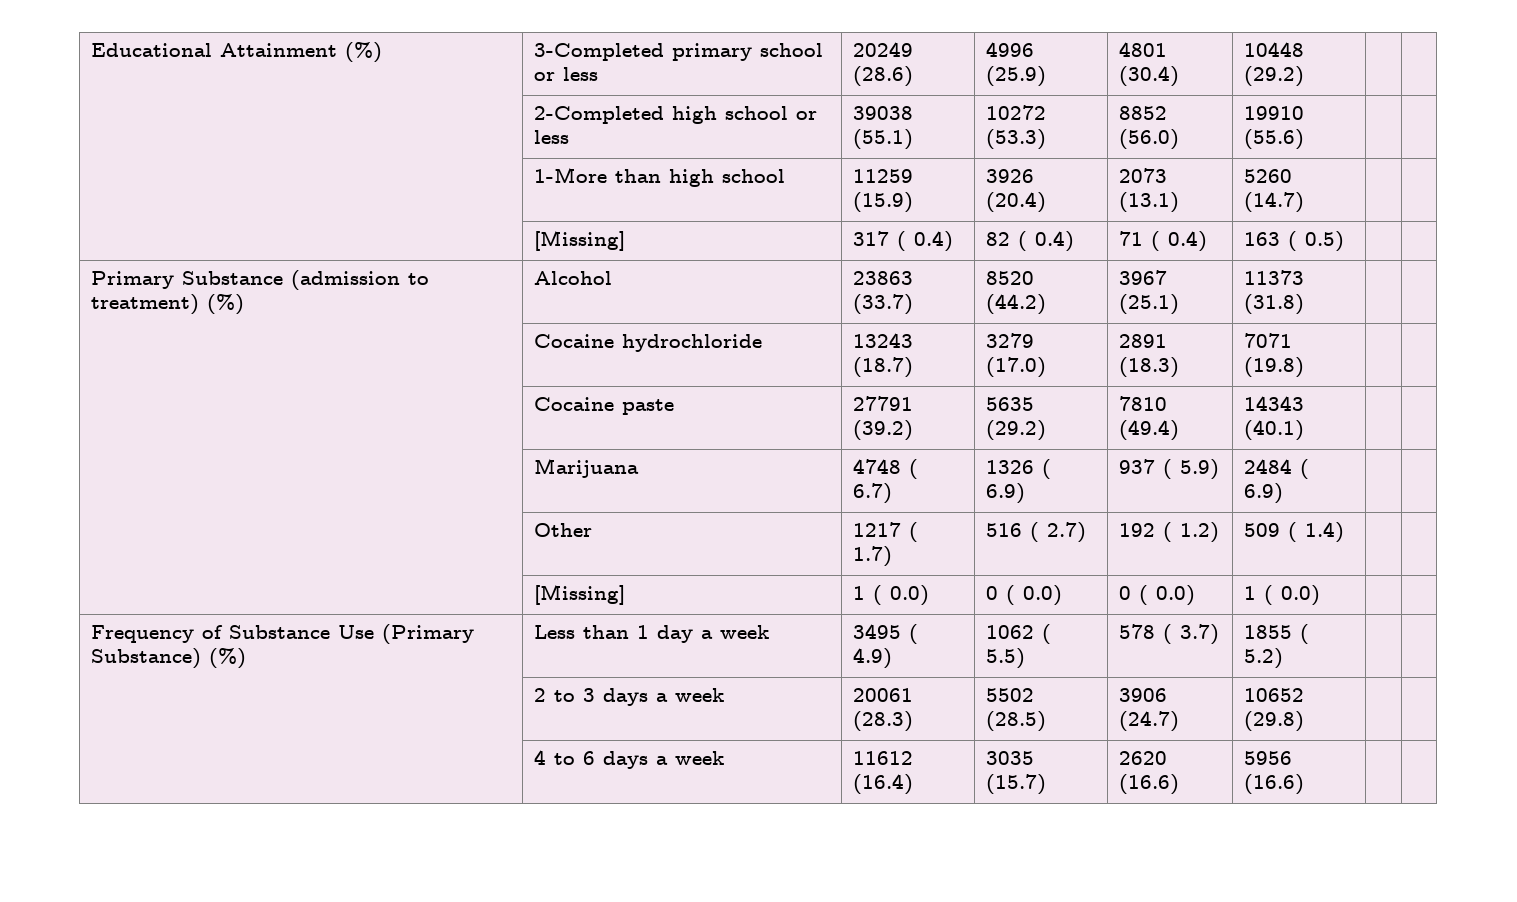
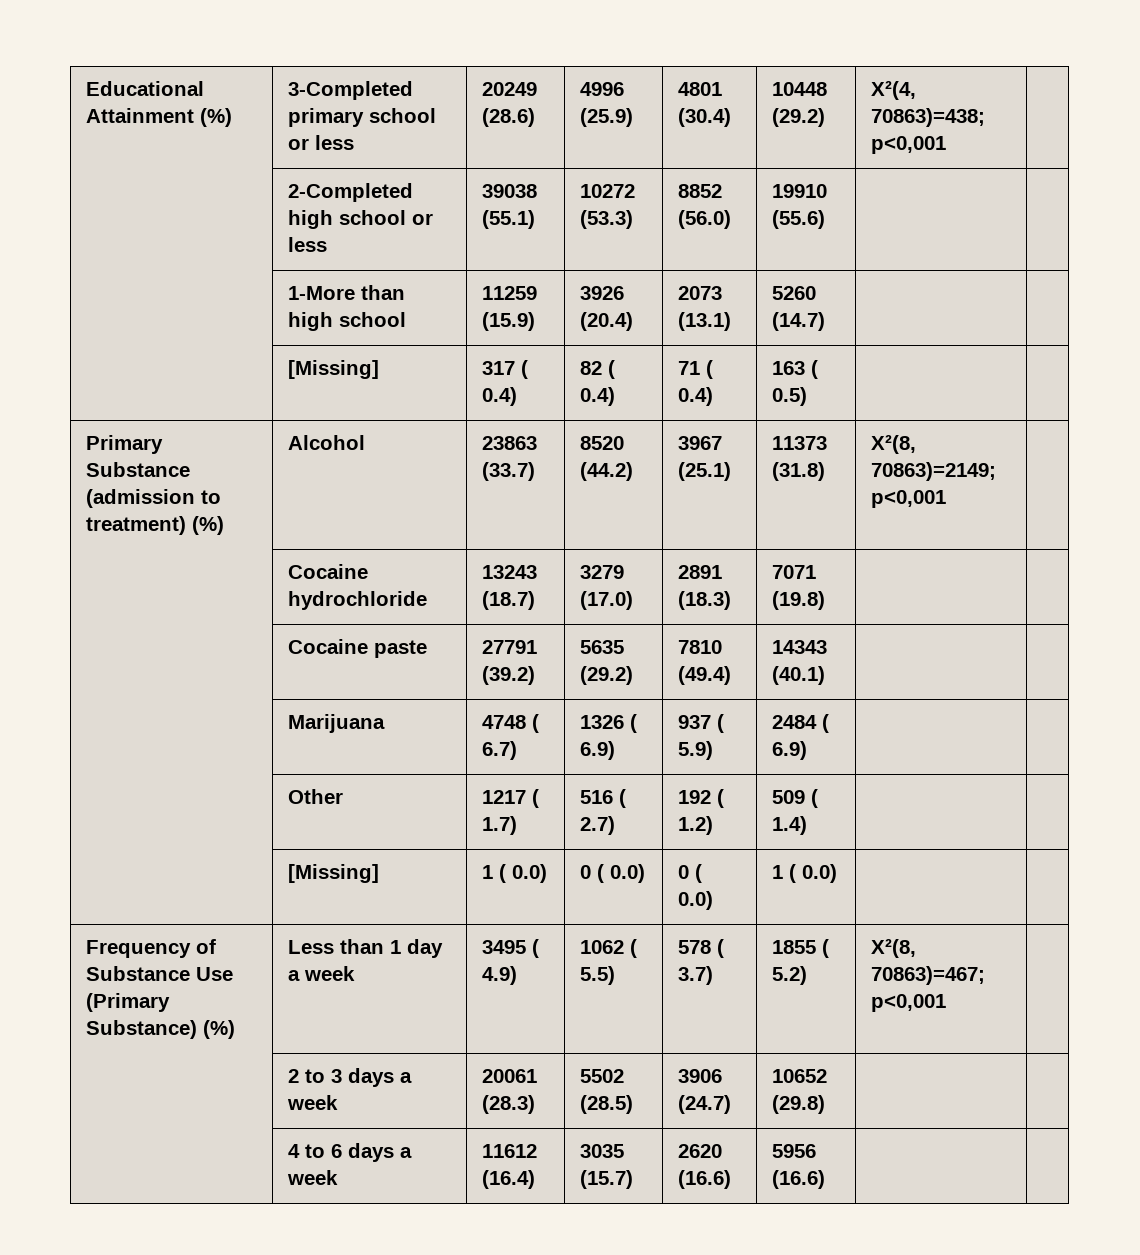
(1305, 76) none -> [871,81,917,100] [871,108,986,127] [871,136,947,154] X²(4, 70863)=438; p<0,001
(1305, 304) none -> [871,435,917,454] [871,462,997,481] [871,490,947,508] X²(8, 70863)=2149; p<0,001
(1284, 658) none -> [871,939,917,958] [871,966,986,985] [871,994,947,1012] X²(8, 70863)=467; p<0,001

